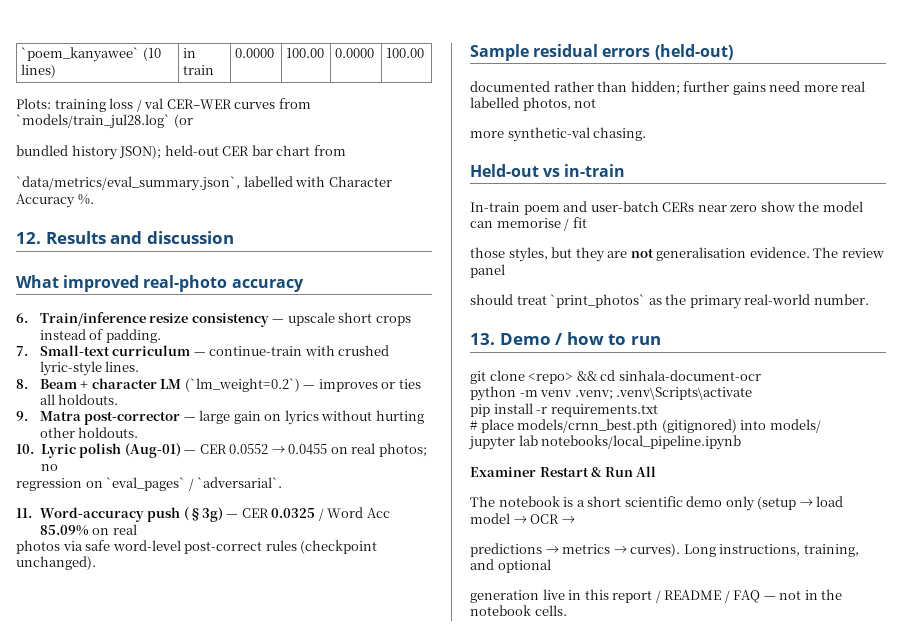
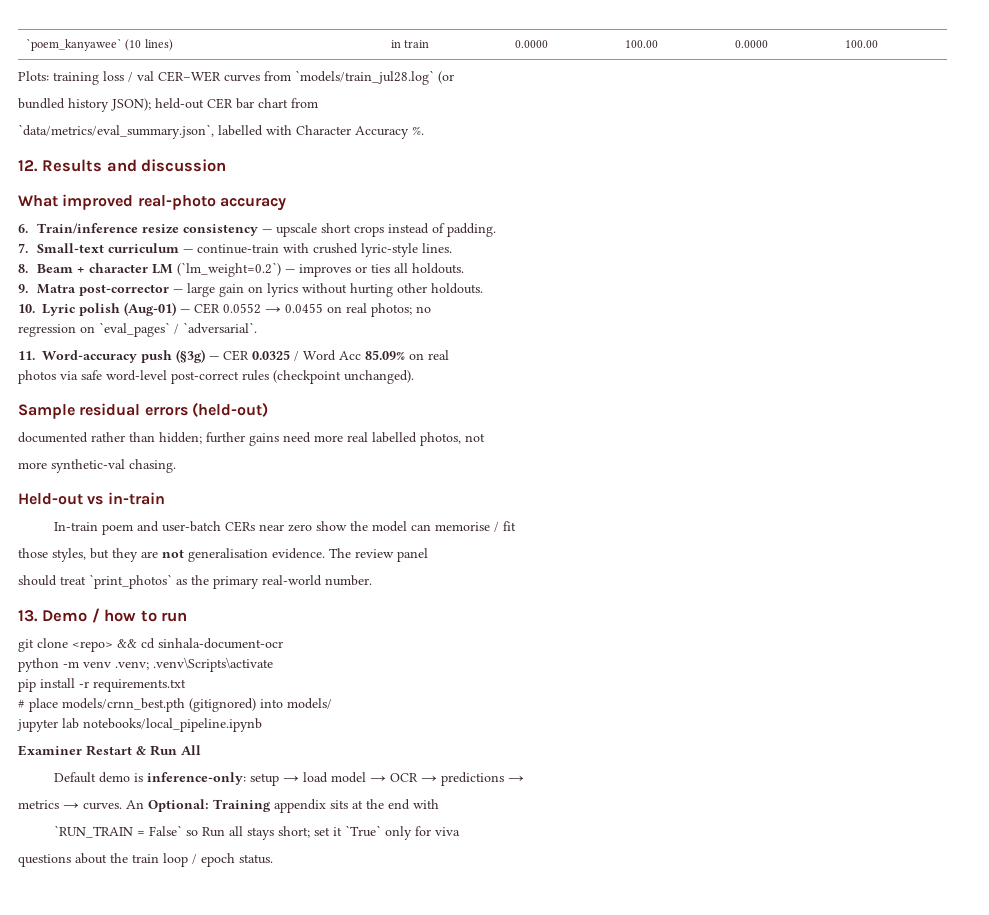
[470,496,797,511] The notebook is a short scientific demo only (setup -> [53,772,279,786] Default demo is inference-only: setup
(575, 520) // -> (437, 778) none
(559, 550) none -> (524, 778) //
[630,543,859,557] [470,559,551,573] [470,589,843,603] [470,605,567,616] curves). Long instructions, training, and optional // generation live in this report / README / FAQ — not in the notebook cells. -> [83,799,439,813] [53,825,460,840] [18,853,273,867] curves. An Optional: Training appendix sits at the end with // `RUN_TRAIN = False` so Run all stays short; set it `True` only for viva // questions about the train loop / epoch status.

